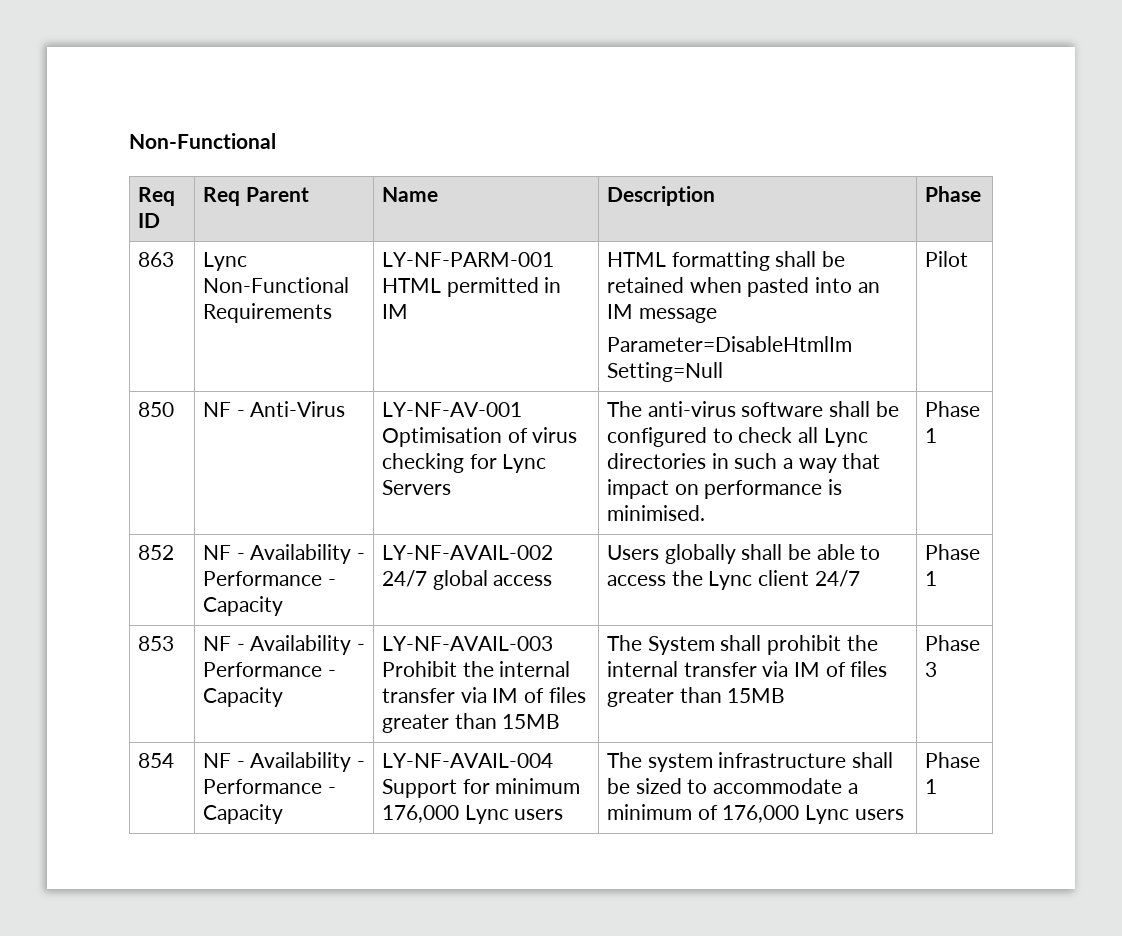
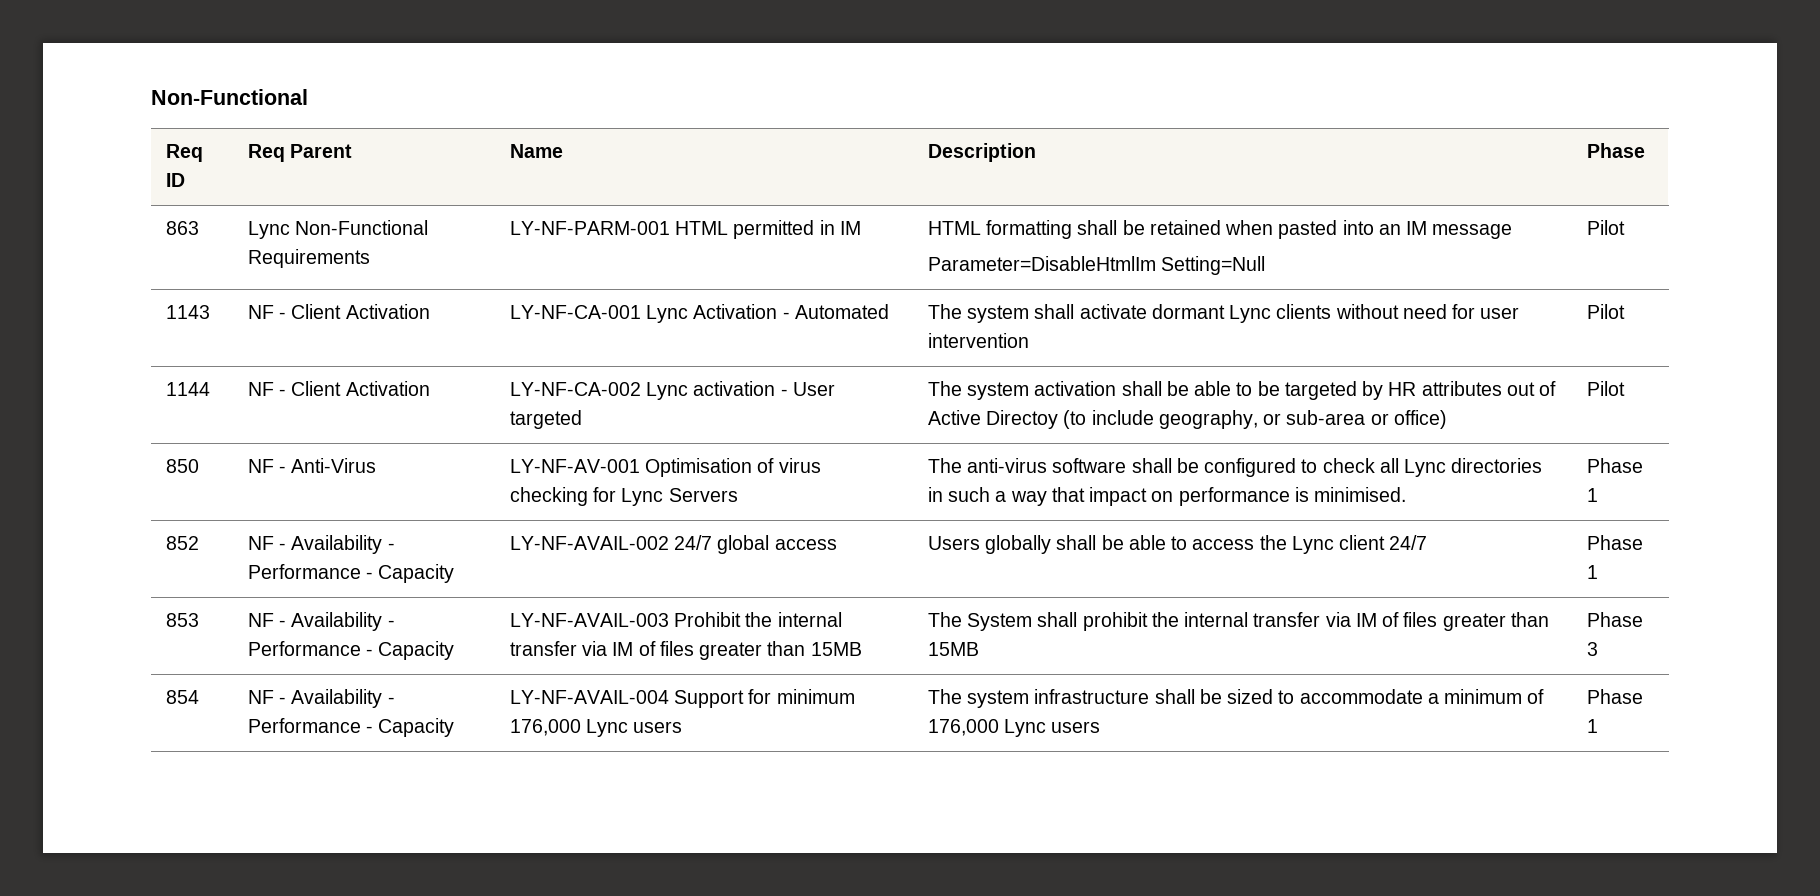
(968, 259) none -> [165,305,210,319] [247,304,430,319] [509,304,889,323] [927,304,1520,323] [927,333,1029,348] [1586,304,1625,319] [165,382,210,396] [247,381,430,396] [509,381,835,400] [509,410,582,429] [927,381,1557,400] [927,410,1447,429] [1586,381,1625,396] // 1143 | NF - Client Activation | LY-NF-CA-001 Lync Activation - Automated | The system shall activate dormant Lync clients without need for user intervention | Pilot // 1144 | NF - Client Activation | LY-NF-CA-002 Lync activation - User targeted | The system activation shall be able to be targeted by HR attributes out of Active Directoy (to include geography, or sub-area or office) | Pilot

